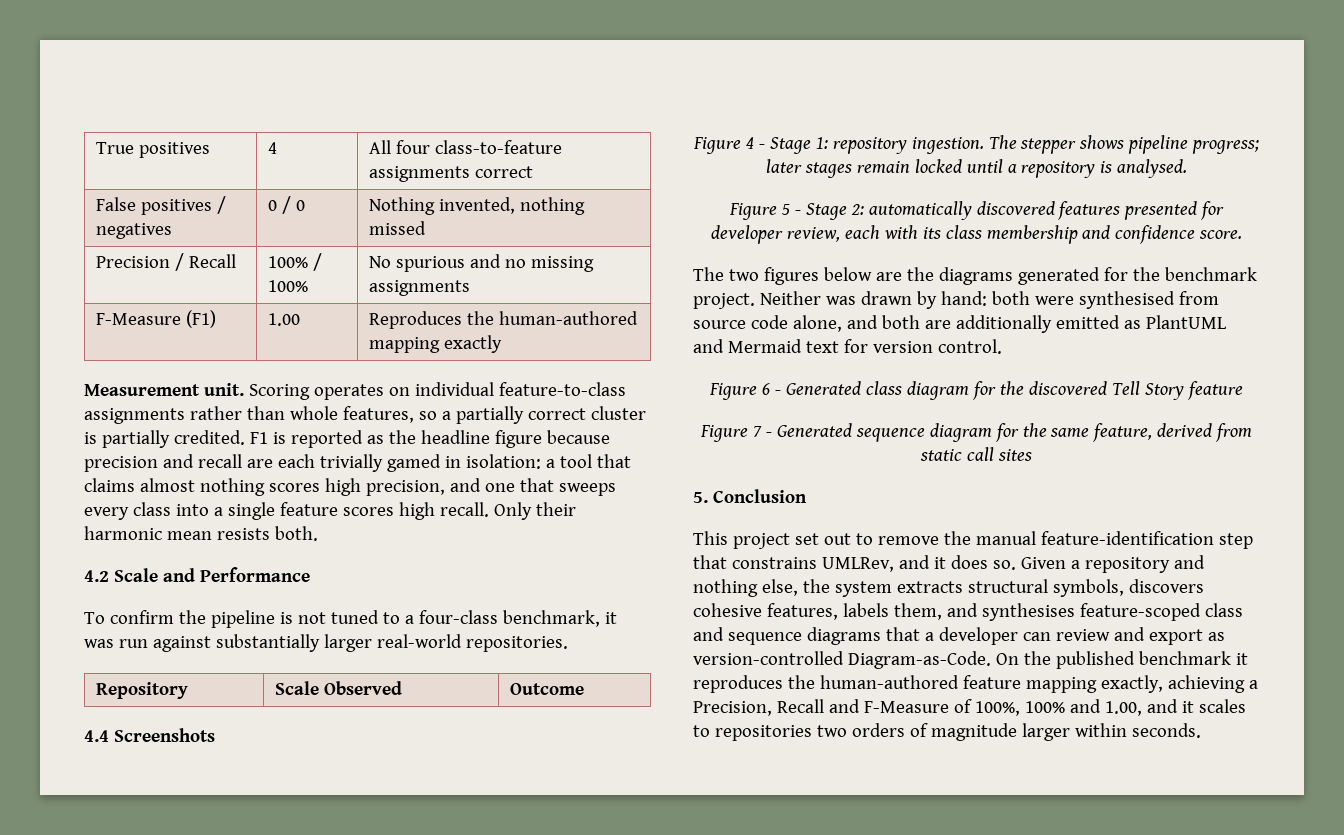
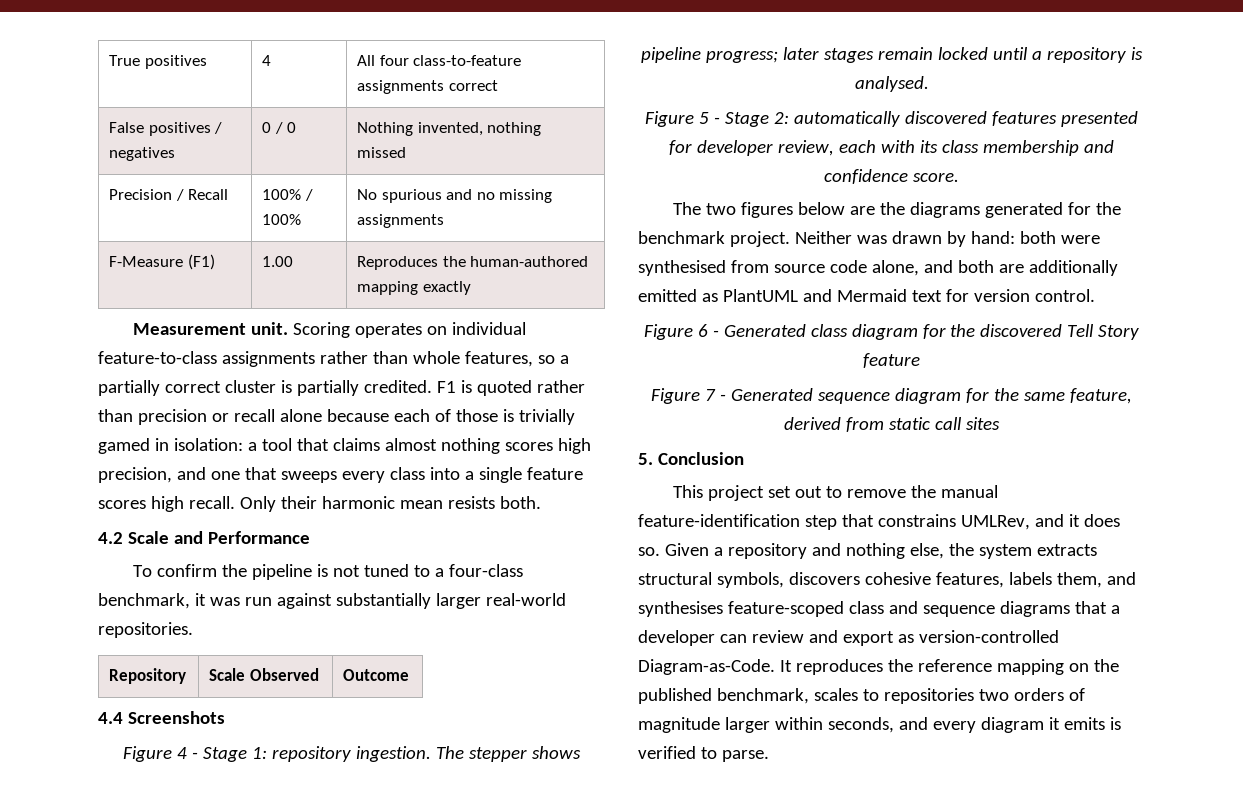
[290,430,610,448] [84,454,315,472] reported as the headline figure because precision and recall are each -> [476,380,585,396] [98,409,514,425] quoted rather than precision or recall alone because each of those is
[995,651,1248,669] [693,675,1258,693] [693,699,1194,716] On the published benchmark it reproduces the human-authored feature mapping exactly, achieving a Precision, Recall and F-Measure of 100%, 100% and 1.00, and it -> [779,659,1119,675] [638,688,809,704] It reproduces the reference mapping on the published benchmark,
[1131,723,1201,738] seconds. -> [827,717,1121,733] [638,746,769,762] seconds, and every diagram it emits is verified to parse.

